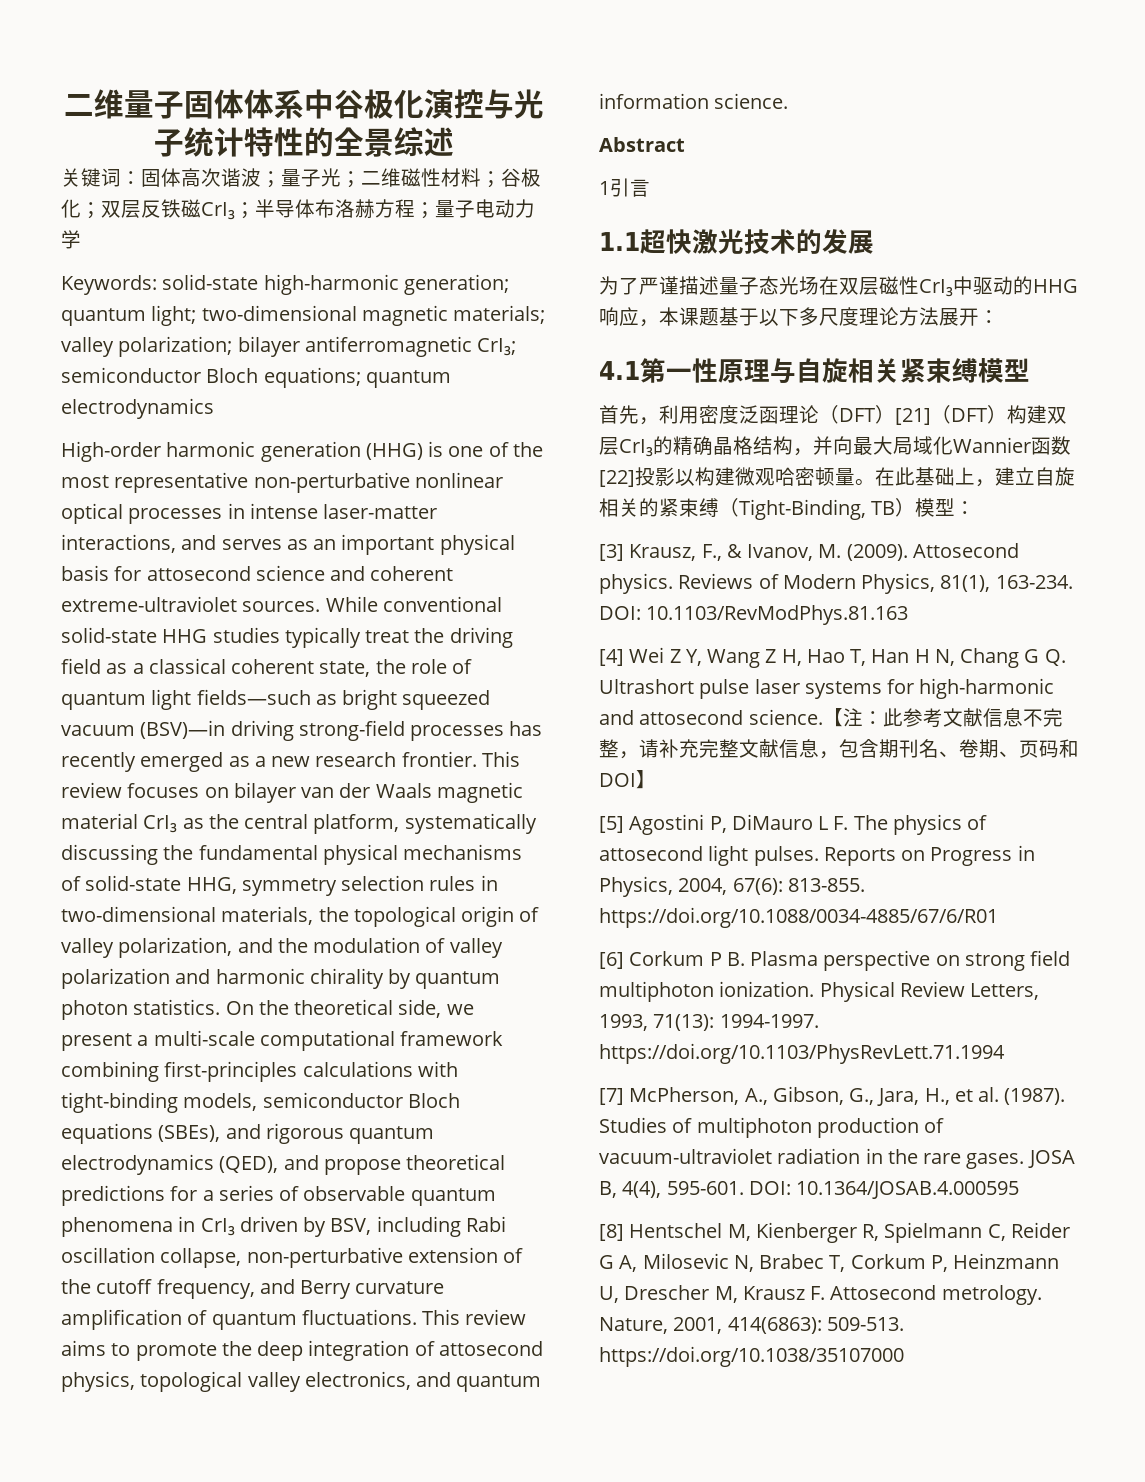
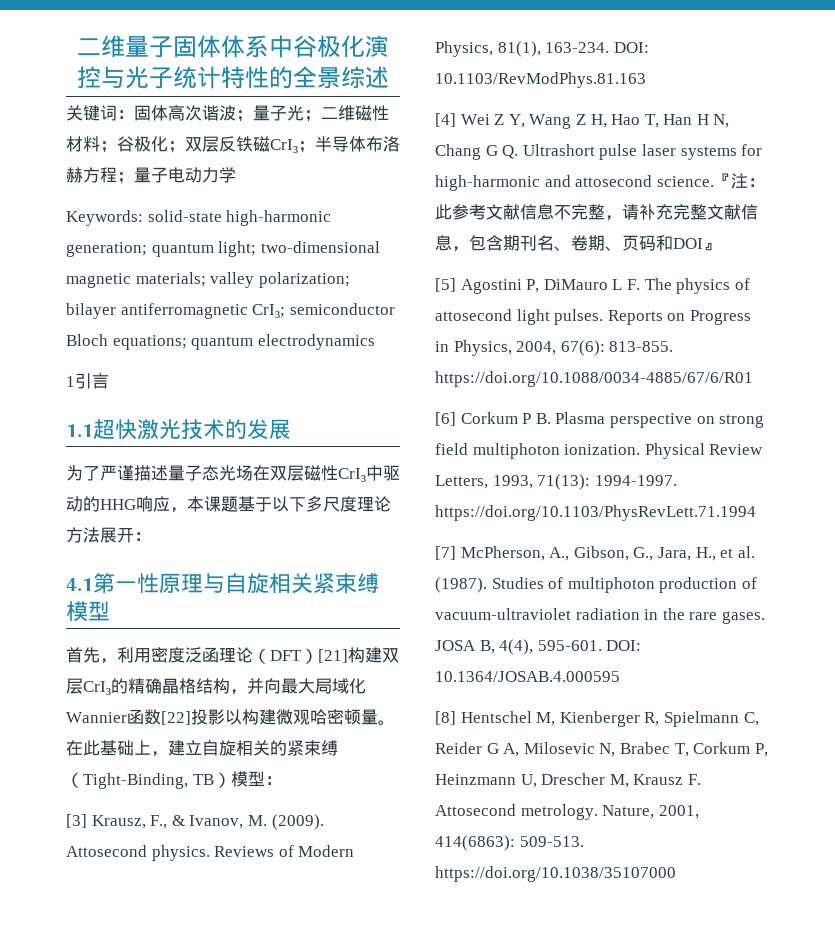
[61,441,543,462] [61,472,503,493] [61,503,438,524] [61,534,515,555] [61,565,454,581] [61,596,502,612] [61,627,513,648] [61,658,473,677] [61,689,491,710] [61,720,543,741] [61,751,520,772] [61,782,523,803] [61,813,537,834] [61,844,523,865] [61,875,498,896] [61,906,540,927] [61,937,503,958] [61,968,501,989] [61,999,474,1020] [61,1030,504,1051] [61,1061,458,1082] [61,1092,460,1113] [61,1123,435,1144] [61,1154,506,1175] [61,1185,496,1206] [61,1216,506,1237] [61,1247,524,1268] [61,1279,445,1299] [61,1309,527,1330] [61,1340,543,1361] [61,1371,542,1392] [599,93,789,109] [599,137,685,152] // High-order harmonic generation (HHG) is one of the most representative non-perturbative nonlinear optical processes in intense laser-matter interactions, and serves as an important physical basis for attosecond science and coherent extreme-ultraviolet sources. While conventional solid-state HHG studies typically treat the driving field as a classical coherent state, the role of quantum light fields—such as bright squeezed vacuum (BSV)—in driving strong-field processes has recently emerged as a new research frontier. This review focuses on bilayer van der Waals magnetic material CrI₃ as the central platform, systematically discussing the fundamental physical mechanisms of solid-state HHG, symmetry selection rules in two-dimensional materials, the topological origin of valley polarization, and the modulation of valley polarization and harmonic chirality by quantum photon statistics. On the theoretical side, we present a multi-scale computational framework combining first-principles calculations with tight-binding models, semiconductor Bloch equations (SBEs), and rigorous quantum electrodynamics (QED), and propose theoretical predictions for a series of observable quantum phenomena in CrI₃ driven by BSV, including Rabi oscillation collapse, non-perturbative extension of the cutoff frequency, and Berry curvature amplification of quantum fluctuations. This review aims to promote the deep integration of attosecond physics, topological valley electronics, and quantum information science. // Abstract -> (375, 342) none
[931,405,1007,424] （DFT） -> (348, 656) none
[822,708,843,727] 【 -> [713,173,731,187] 『
[636,770,656,789] 】 -> [703,242,720,251] 』

